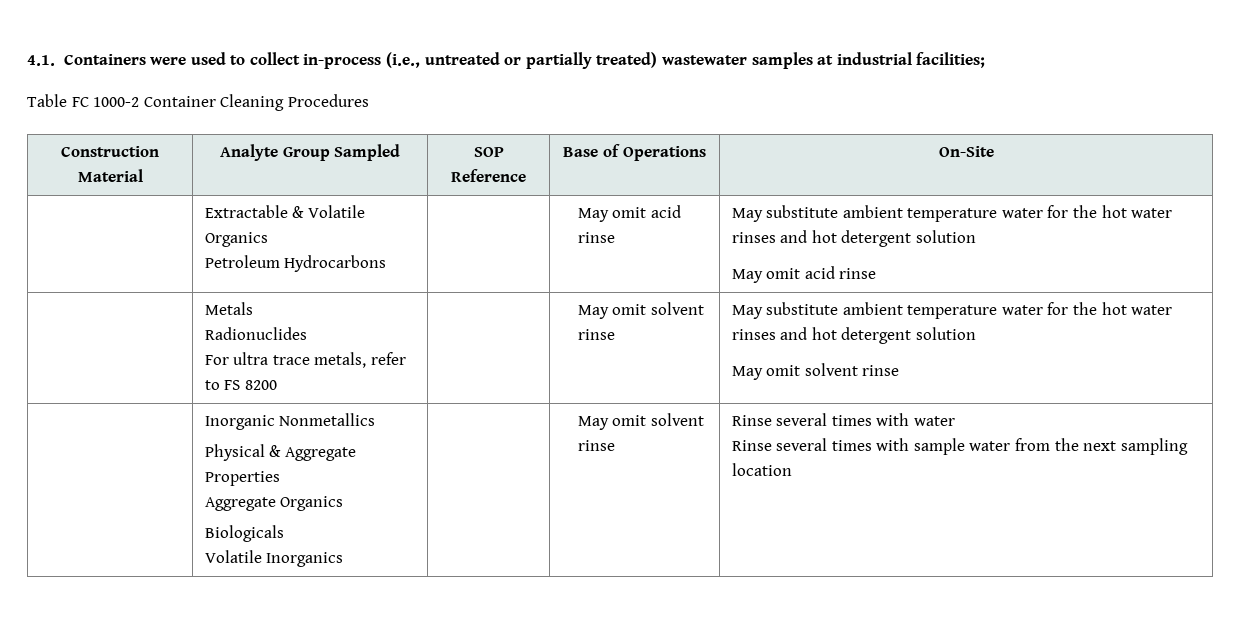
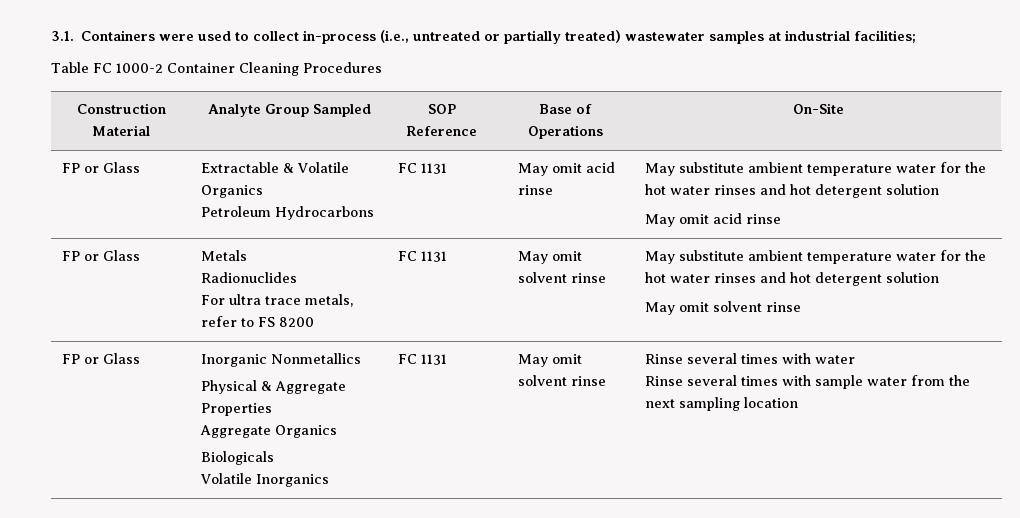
[27,55,55,66] 4.1. -> [51,31,74,41] 3.1.
(994, 151) none -> [62,162,141,173] FP or Glass
(387, 263) none -> [398,163,448,174] FC 1131
(877, 273) none -> [62,250,141,261] FP or Glass
(277, 385) none -> [398,251,448,262] FC 1131
(900, 370) none -> [62,353,141,364] FP or Glass
(344, 559) none -> [398,354,448,365] FC 1131

